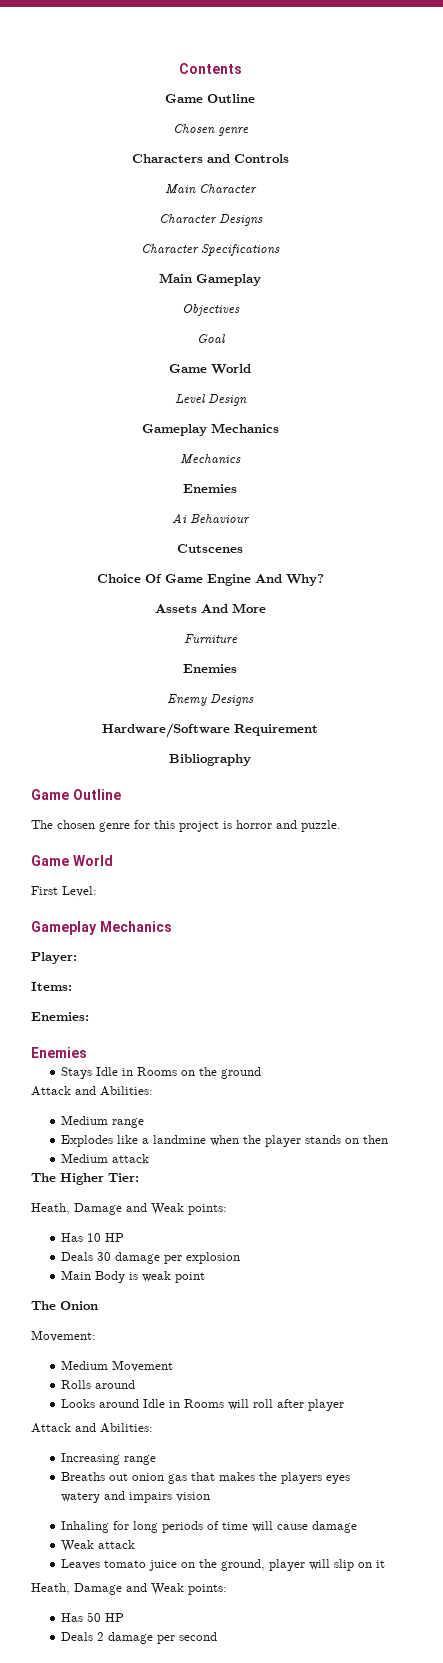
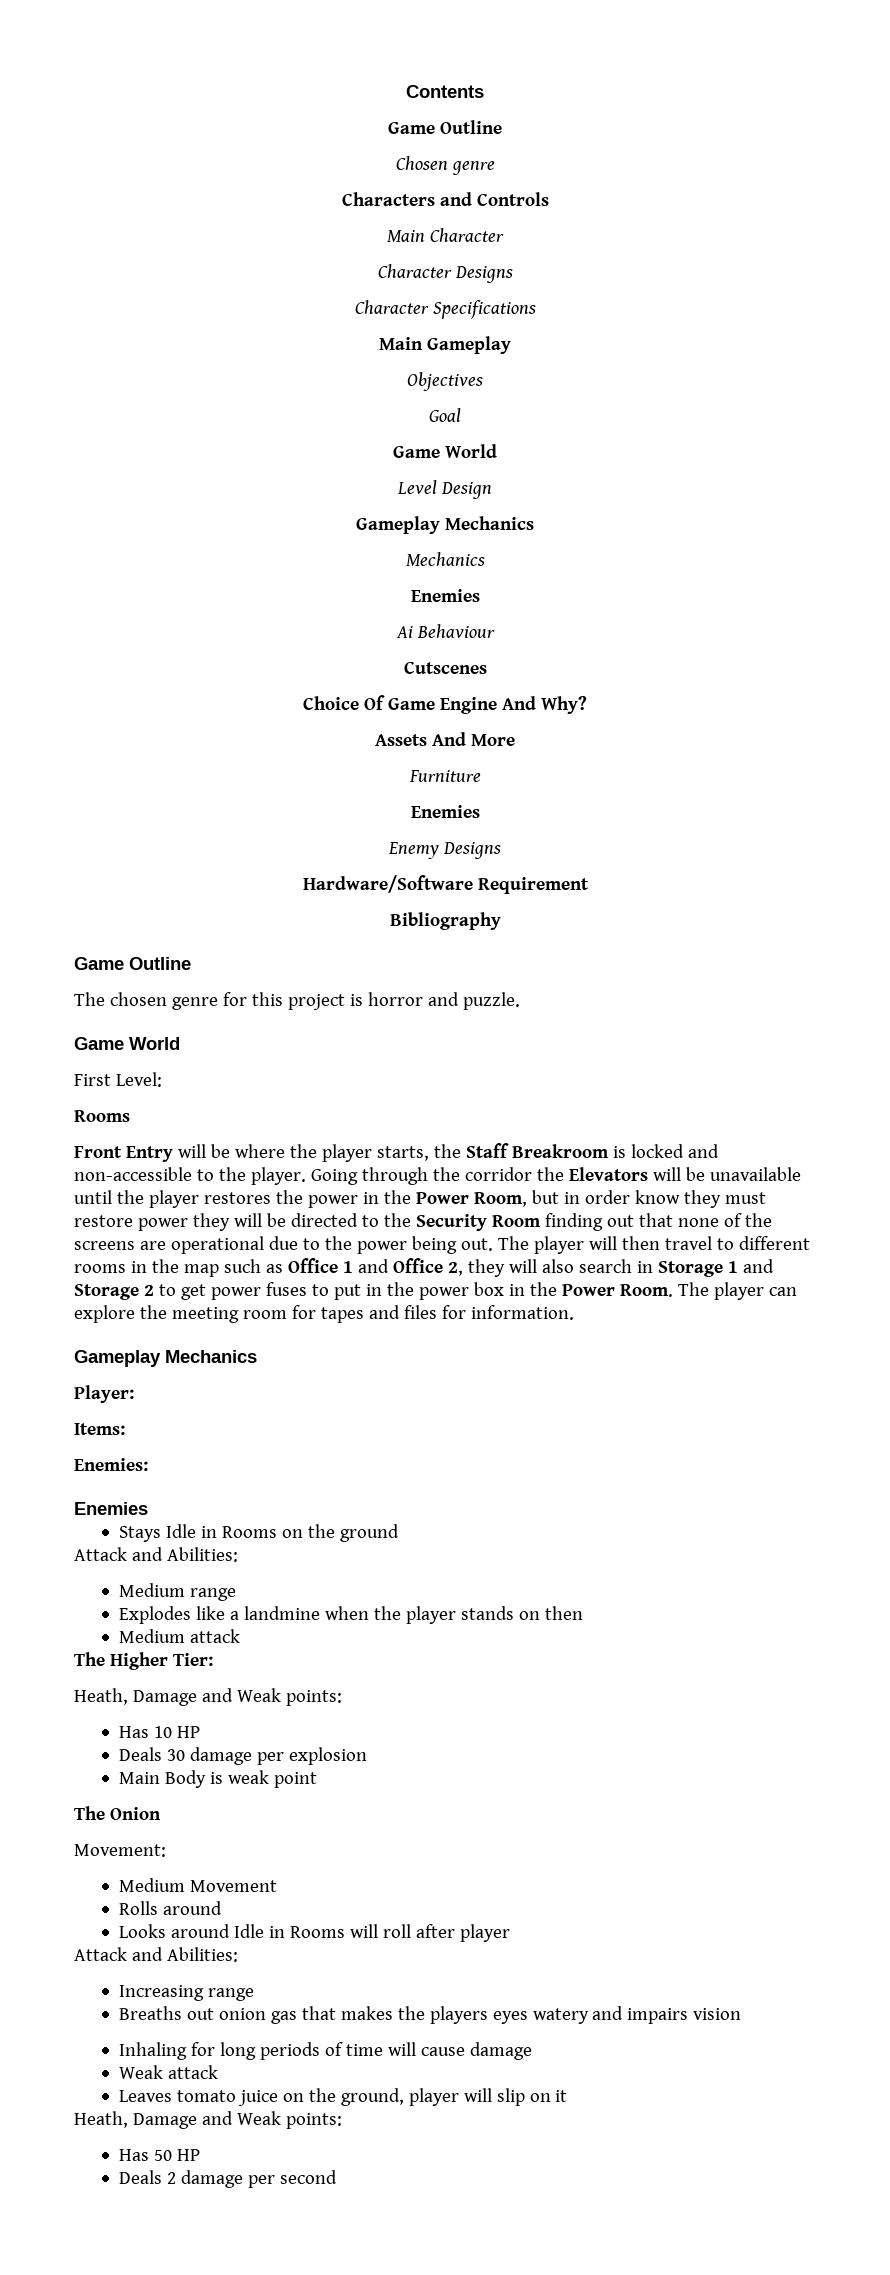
(97, 891) none -> [74,1110,130,1122] [74,1143,719,1162] [74,1167,801,1185] [74,1190,766,1208] [74,1213,772,1231] [74,1236,810,1254] [74,1258,774,1277] [74,1282,797,1300] [74,1305,574,1323] // Rooms // Front Entry will be where the player starts, the Staff Breakroom is locked and non-accessible to the player. Going through the corridor the Elevators will be unavailable until the player restores the power in the Power Room, but in order know they must restore power they will be directed to the Security Room finding out that none of the screens are operational due to the power being out. The player will then travel to different rooms in the map such as Office 1 and Office 2, they will also search in Storage 1 and Storage 2 to get power fuses to put in the power box in the Power Room. The player can explore the meeting room for tapes and files for information.

